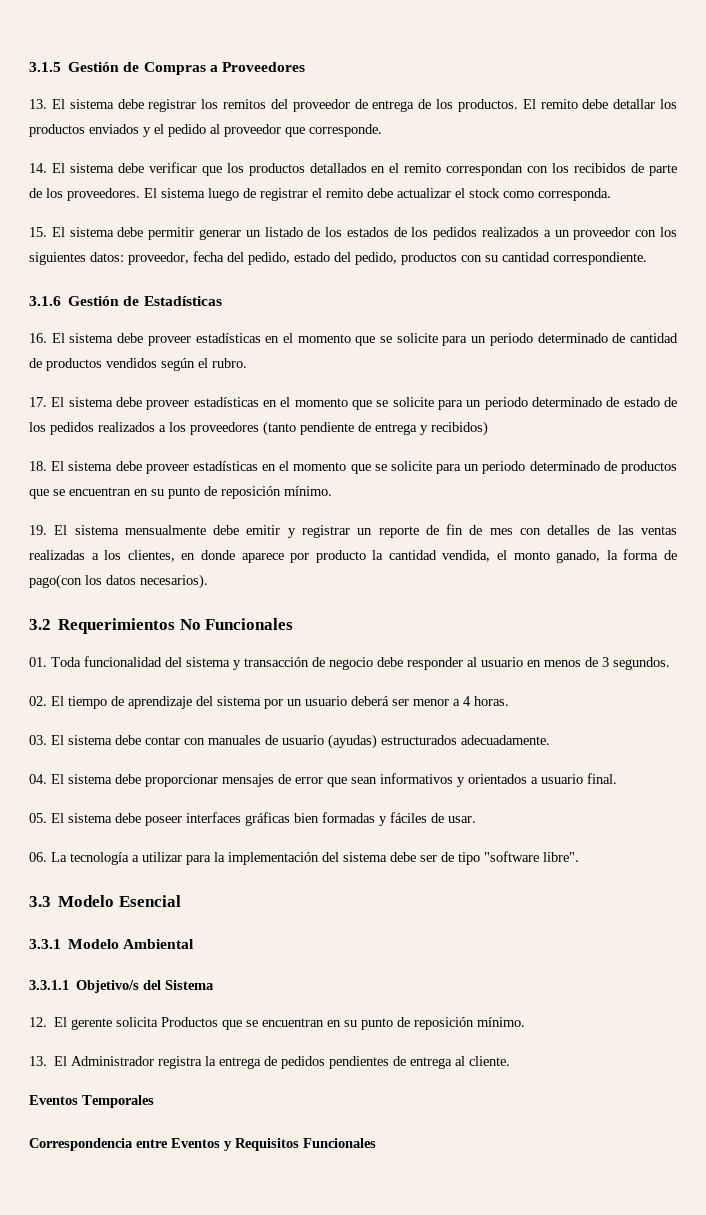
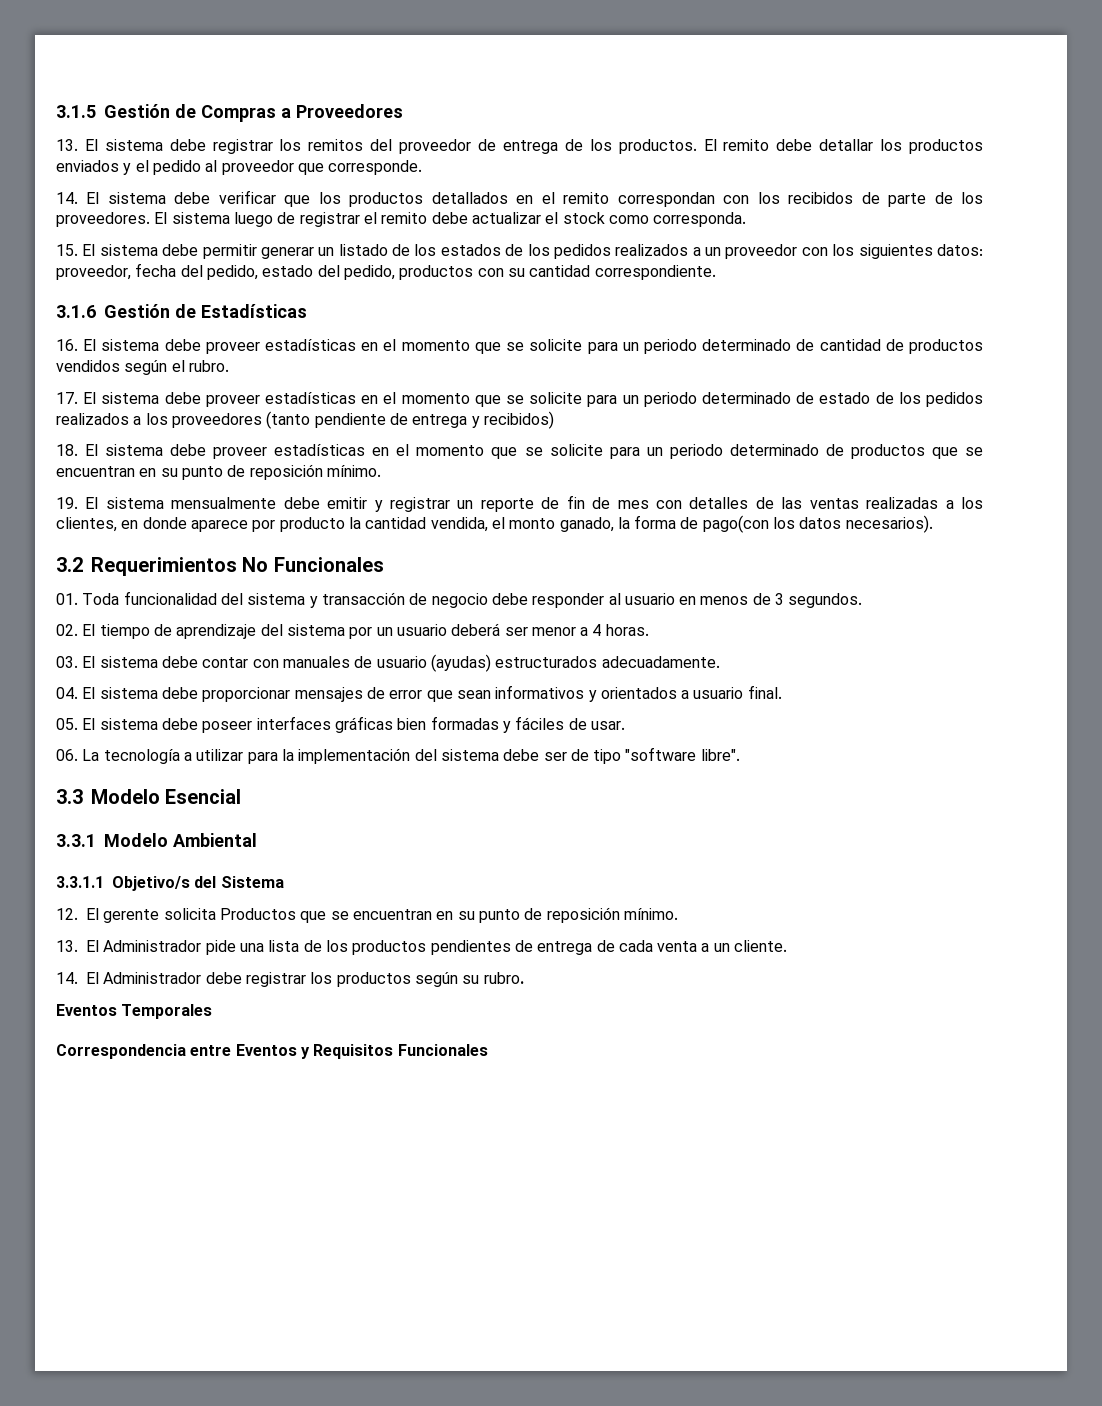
[158,1056,511,1069] registra la entrega de pedidos pendientes de entrega al cliente. -> [205,940,788,955] [56,972,524,987] pide una lista de los productos pendientes de entrega de cada venta a un cliente. // 14. El Administrador debe registrar los productos según su rubro.

